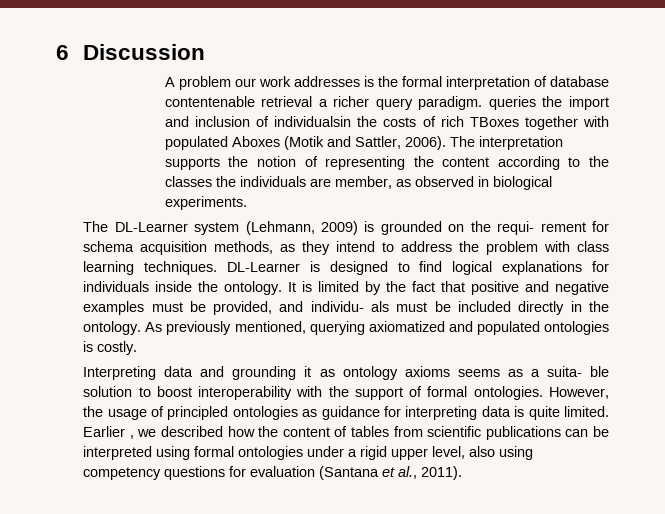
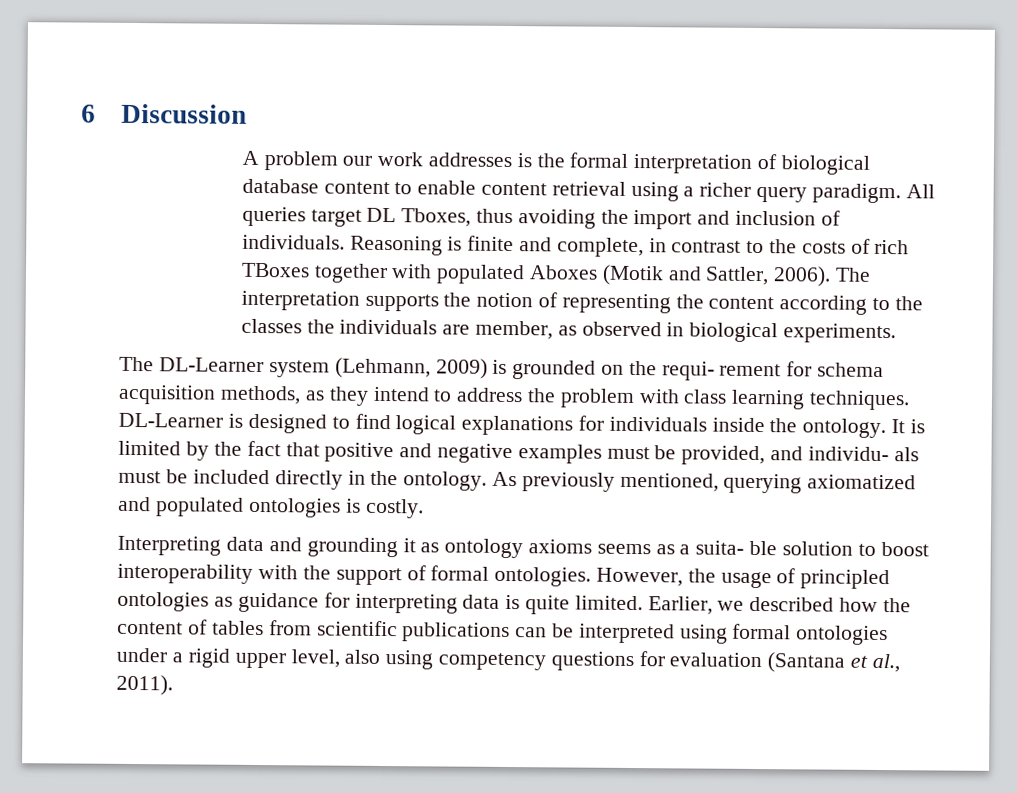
[550,76,609,87] [164,96,536,110] database contentenable retrieval a richer query paradigm. queries -> [780,155,870,175] [241,178,935,204] [241,206,596,229] biological database content to enable content retrieval using a richer query paradigm. All queries target DL Tboxes, thus avoiding
[274,116,352,127] individualsin -> [241,234,765,258] individuals. Reasoning is finite and complete, in contrast to
[83,426,134,439] Earlier , -> [647,596,713,615] Earlier,

